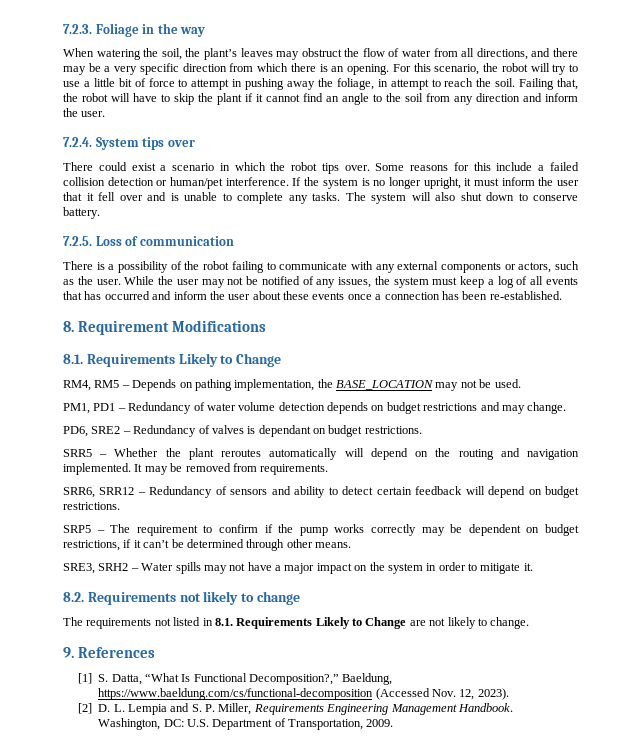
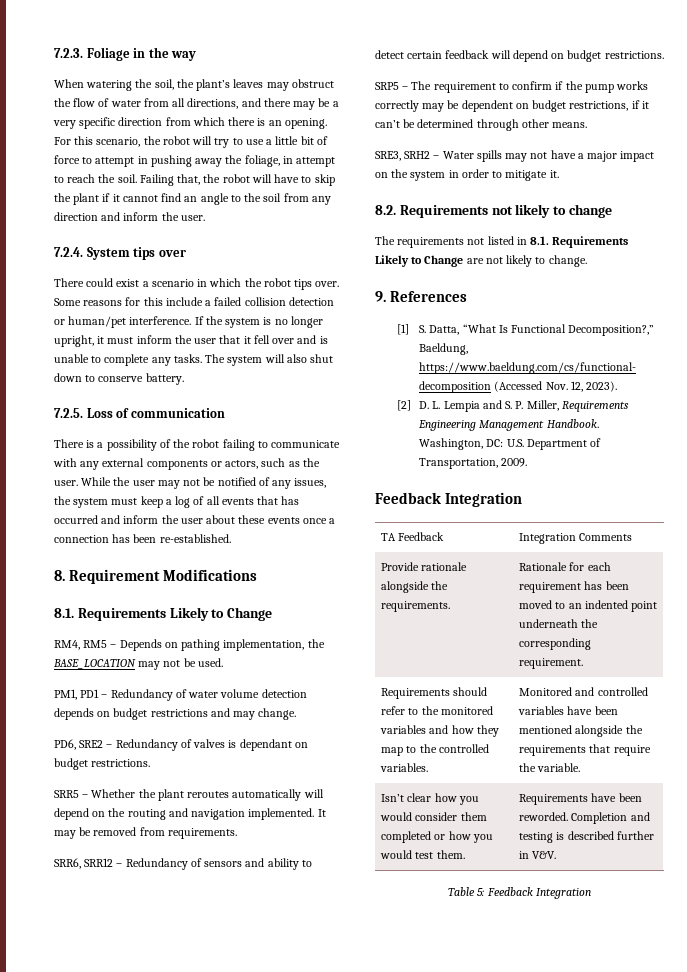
(394, 723) none -> [375,492,523,507] [381,532,445,541] [519,533,633,544] [381,562,468,571] [381,581,449,593] [381,601,451,612] [519,562,611,571] [519,581,629,593] [519,600,658,612] [519,619,599,628] [519,638,592,650] [519,658,584,669] [381,687,488,699] [381,706,493,715] [380,725,499,737] [381,744,489,756] [380,763,429,772] [519,687,648,696] [518,706,618,715] [519,725,643,737] [519,744,651,756] [519,763,581,772] [381,793,479,805] [380,812,487,821] [381,831,493,843] [380,850,465,859] [519,793,642,805] [519,812,650,824] [519,831,654,843] [519,851,557,859] [448,887,591,899] // Feedback Integration // TA Feedback | Integration Comments // Provide rationale alongside the requirements. | Rationale for each requirement has been moved to an indented point underneath the corresponding requirement. // Requirements should refer to the monitored variables and how they map to the controlled variables. | Monitored and controlled variables have been mentioned alongside the requirements that require the variable. // Isn’t clear how you would consider them completed or how you would test them. | Requirements have been reworded. Completion and testing is described further in V&V. // Table 5: Feedback Integration

